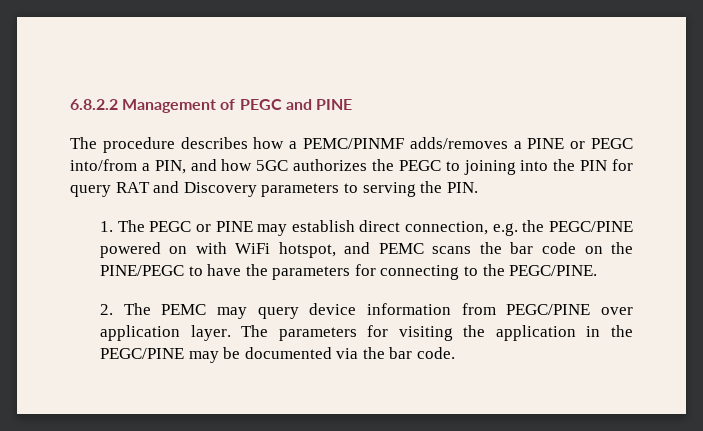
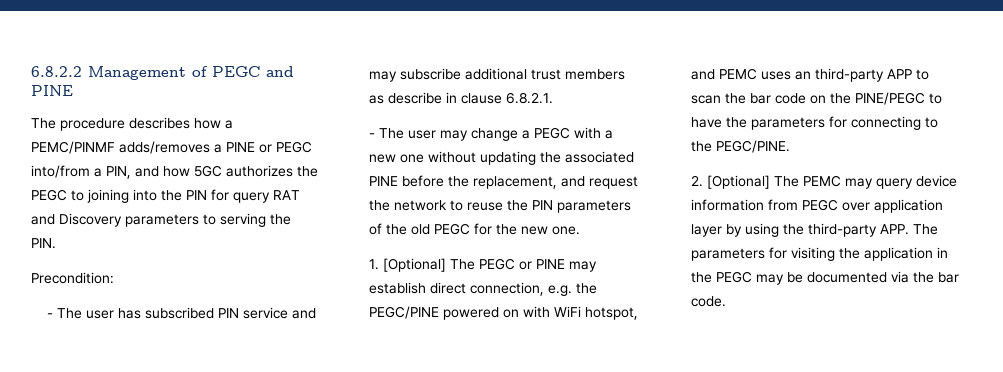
(478, 187) none -> [31,272,114,284] [47,307,317,319] [369,68,626,82] [369,92,554,104] [369,127,614,141] [369,151,635,165] [369,175,639,189] [369,200,632,213] [369,223,581,235] // Precondition: // - The user has subscribed PIN service and may subscribe additional trust members as describe in clause 6.8.2.1. // - The user may change a PEGC with a new one without updating the associated PINE before the replacement, and request the network to reuse the PIN parameters of the old PEGC for the new one.
(113, 226) none -> [383,258,447,272] [Optional]
[432,246,472,254] scans -> [761,68,930,82] [691,95,722,104] uses an third-party APP to scan
(113, 309) none -> [707,175,771,189] [Optional]
[506,304,591,315] PEGC/PINE -> [802,199,839,211] PEGC
[190,325,231,341] layer. -> [691,223,910,237] layer by using the third-party APP.
[99,348,184,359] PEGC/PINE -> [716,271,753,283] PEGC

